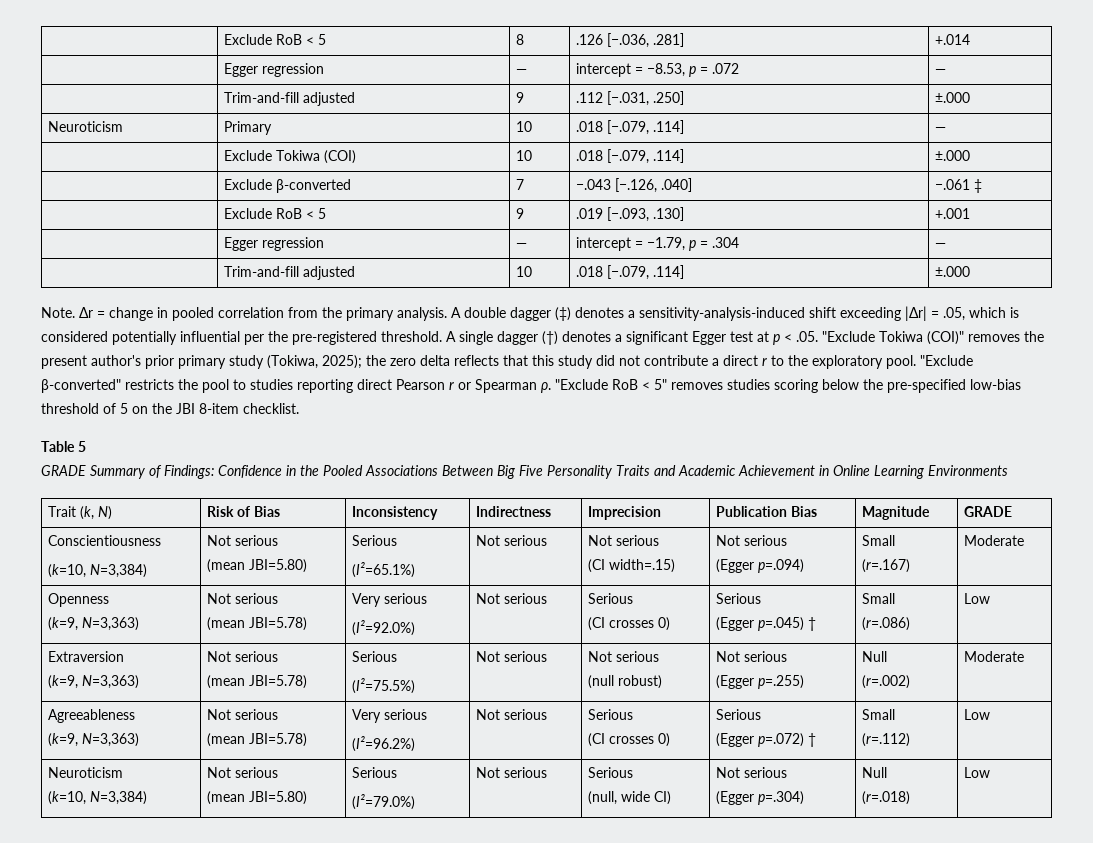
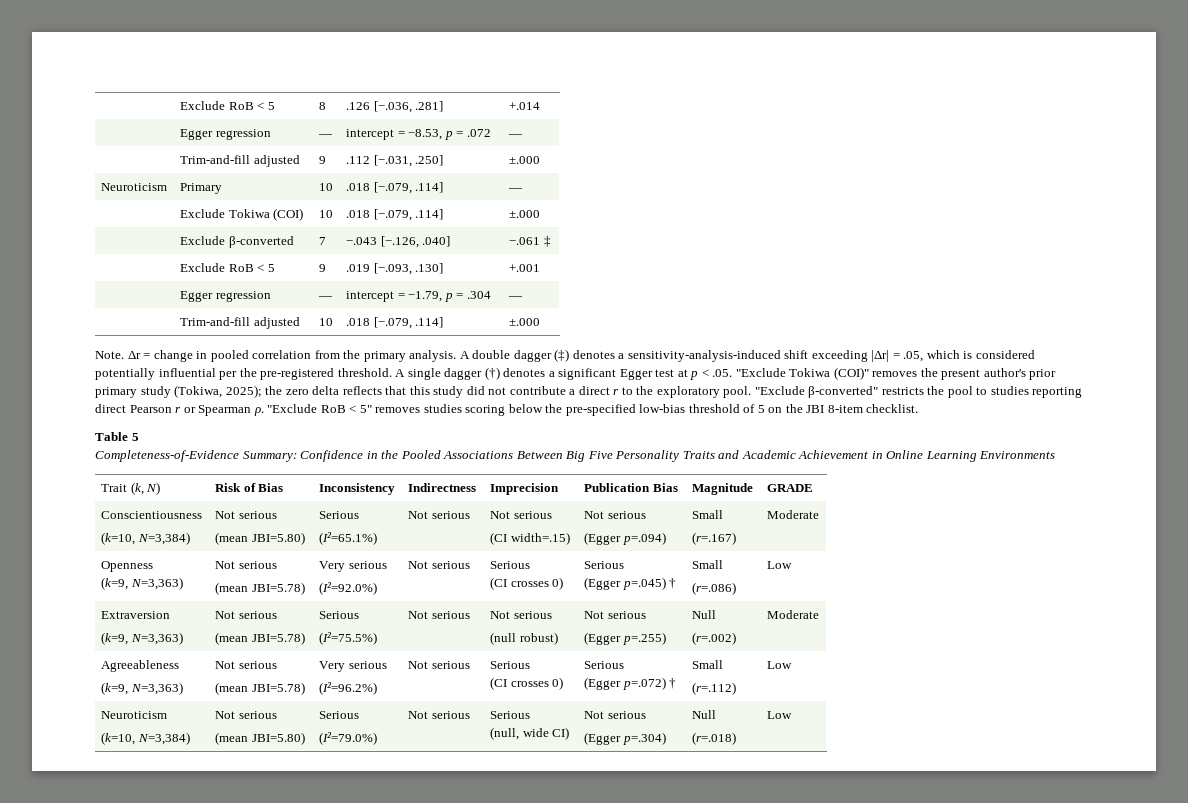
[41,465,214,479] GRADE Summary of Findings: -> [95,450,297,462] Completeness-of-Evidence Summary:

